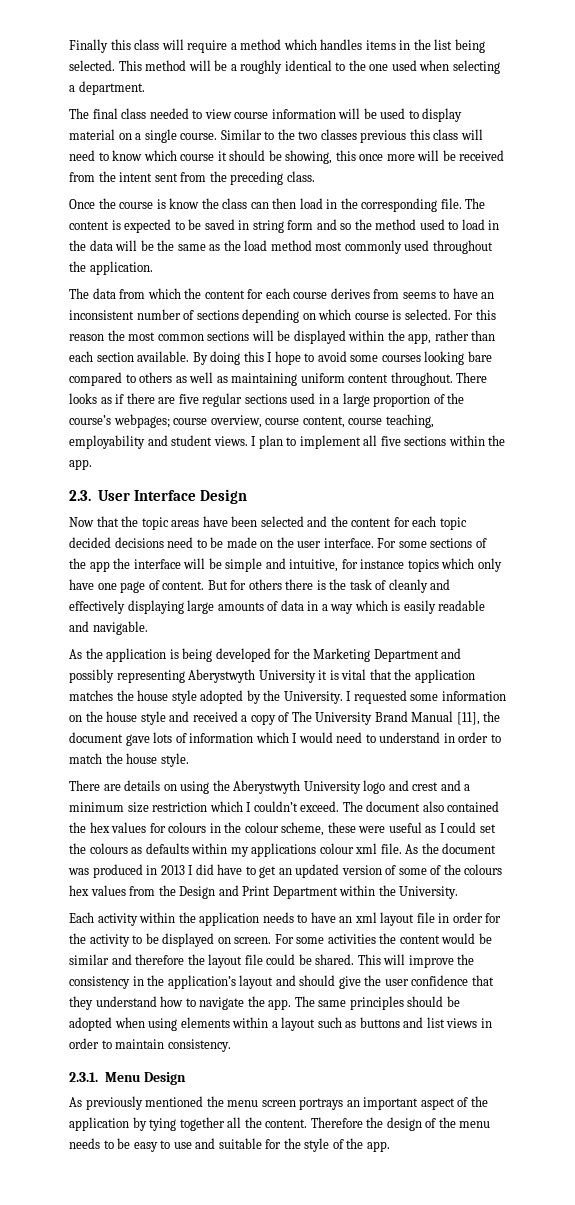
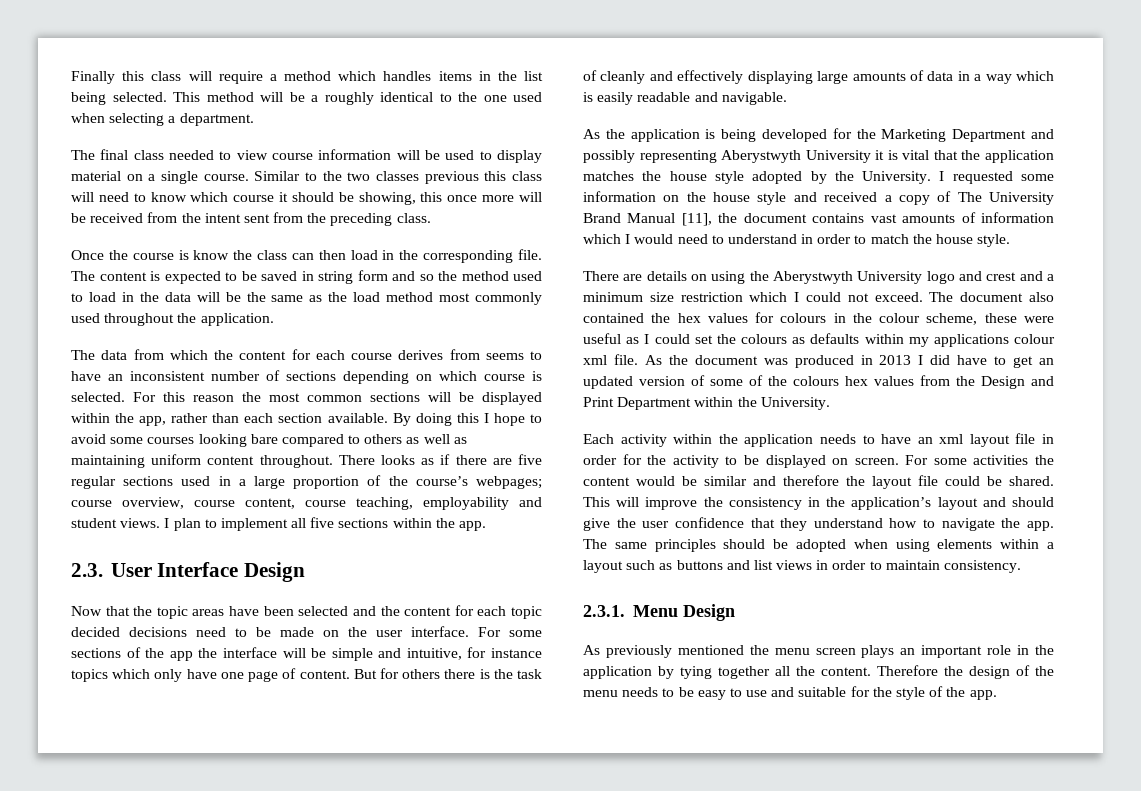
[125,732,173,746] gave lots -> [812,213,956,223] contains vast amounts
[253,801,298,812] couldn’t -> [806,292,869,302] could not
[299,1098,344,1110] portrays -> [861,645,895,658] plays
[420,1097,469,1110] aspect of -> [987,645,1030,655] role in

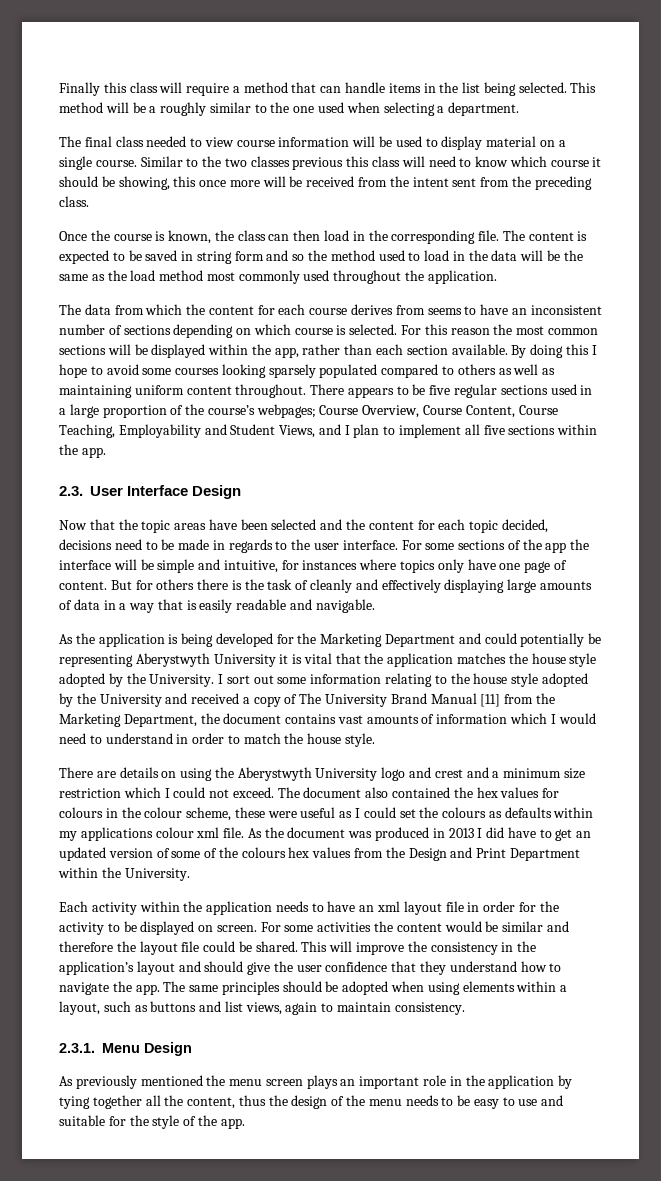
[338,71,432,81] which handles -> [291,82,386,93] that can handle
[380,92,433,102] identical -> [209,102,251,113] similar
[193,250,230,260] know -> [168,230,212,244] known,
[250,434,278,444] bare -> [268,364,378,378] sparsely populated
[380,454,512,465] looks as if there are -> [347,384,426,398] appears to be
[71,497,542,510] [71,518,161,528] course overview, course content, course teaching, employability and student views. -> [319,405,558,418] [59,424,341,438] Course Overview, Course Content, Course Teaching, Employability and Student Views, and
[71,627,120,637] decided -> [501,519,548,533] decided,
[323,630,339,637] on -> [212,539,288,553] in regards to
[490,648,542,658] [71,669,151,682] instance topics which -> [302,559,436,573] instances where topics
[1016,71,1054,81] which -> [157,599,183,610] that
[583,150,635,163] possibly -> [484,633,602,647] could potentially be
[952,171,1054,184] [583,191,787,205] requested some information on the house style -> [226,673,588,687] [59,693,162,707] sort out some information relating to the house style adopted by the University
[681,213,712,226] [11], -> [480,693,555,707] [59,713,197,727] [11] from the Marketing Department,
[583,560,623,573] layout -> [59,1001,100,1015] layout,
[776,560,867,570] views in order -> [245,1002,318,1015] views, again
[821,665,938,676] content. Therefore -> [187,1095,266,1109] content, thus

